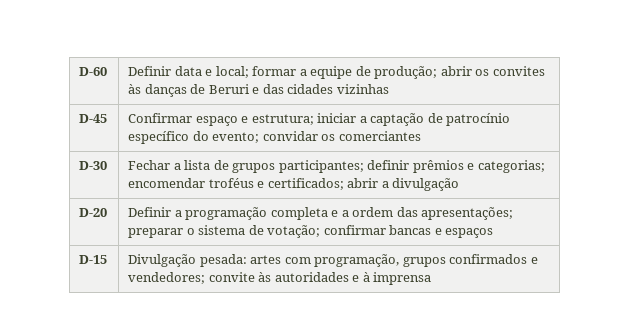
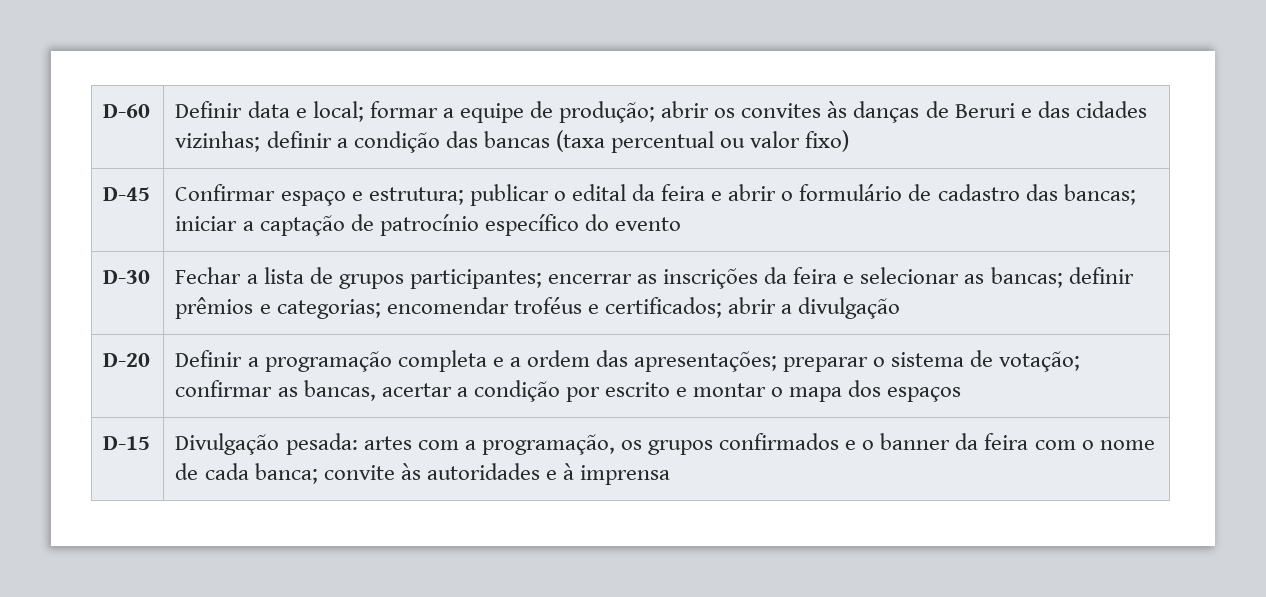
[336,84,389,94] vizinhas -> [175,130,850,153] vizinhas; definir a condição das bancas (taxa percentual ou valor fixo)
(314, 119) none -> [469,184,1136,206] publicar o edital da feira e abrir o formulário de cadastro das bancas;
[212,131,421,143] evento; convidar os comerciantes -> [615,217,682,231] evento
(364, 166) none -> [547,267,1063,289] encerrar as inscrições da feira e selecionar as bancas;
[389,225,442,235] bancas e -> [277,380,882,402] as bancas, acertar a condição por escrito e montar o mapa dos
[314,254,538,267] [128,272,206,284] programação, grupos confirmados e vendedores; -> [464,433,1155,455] [175,463,318,484] a programação, os grupos confirmados e o banner da feira com o nome de cada banca;

